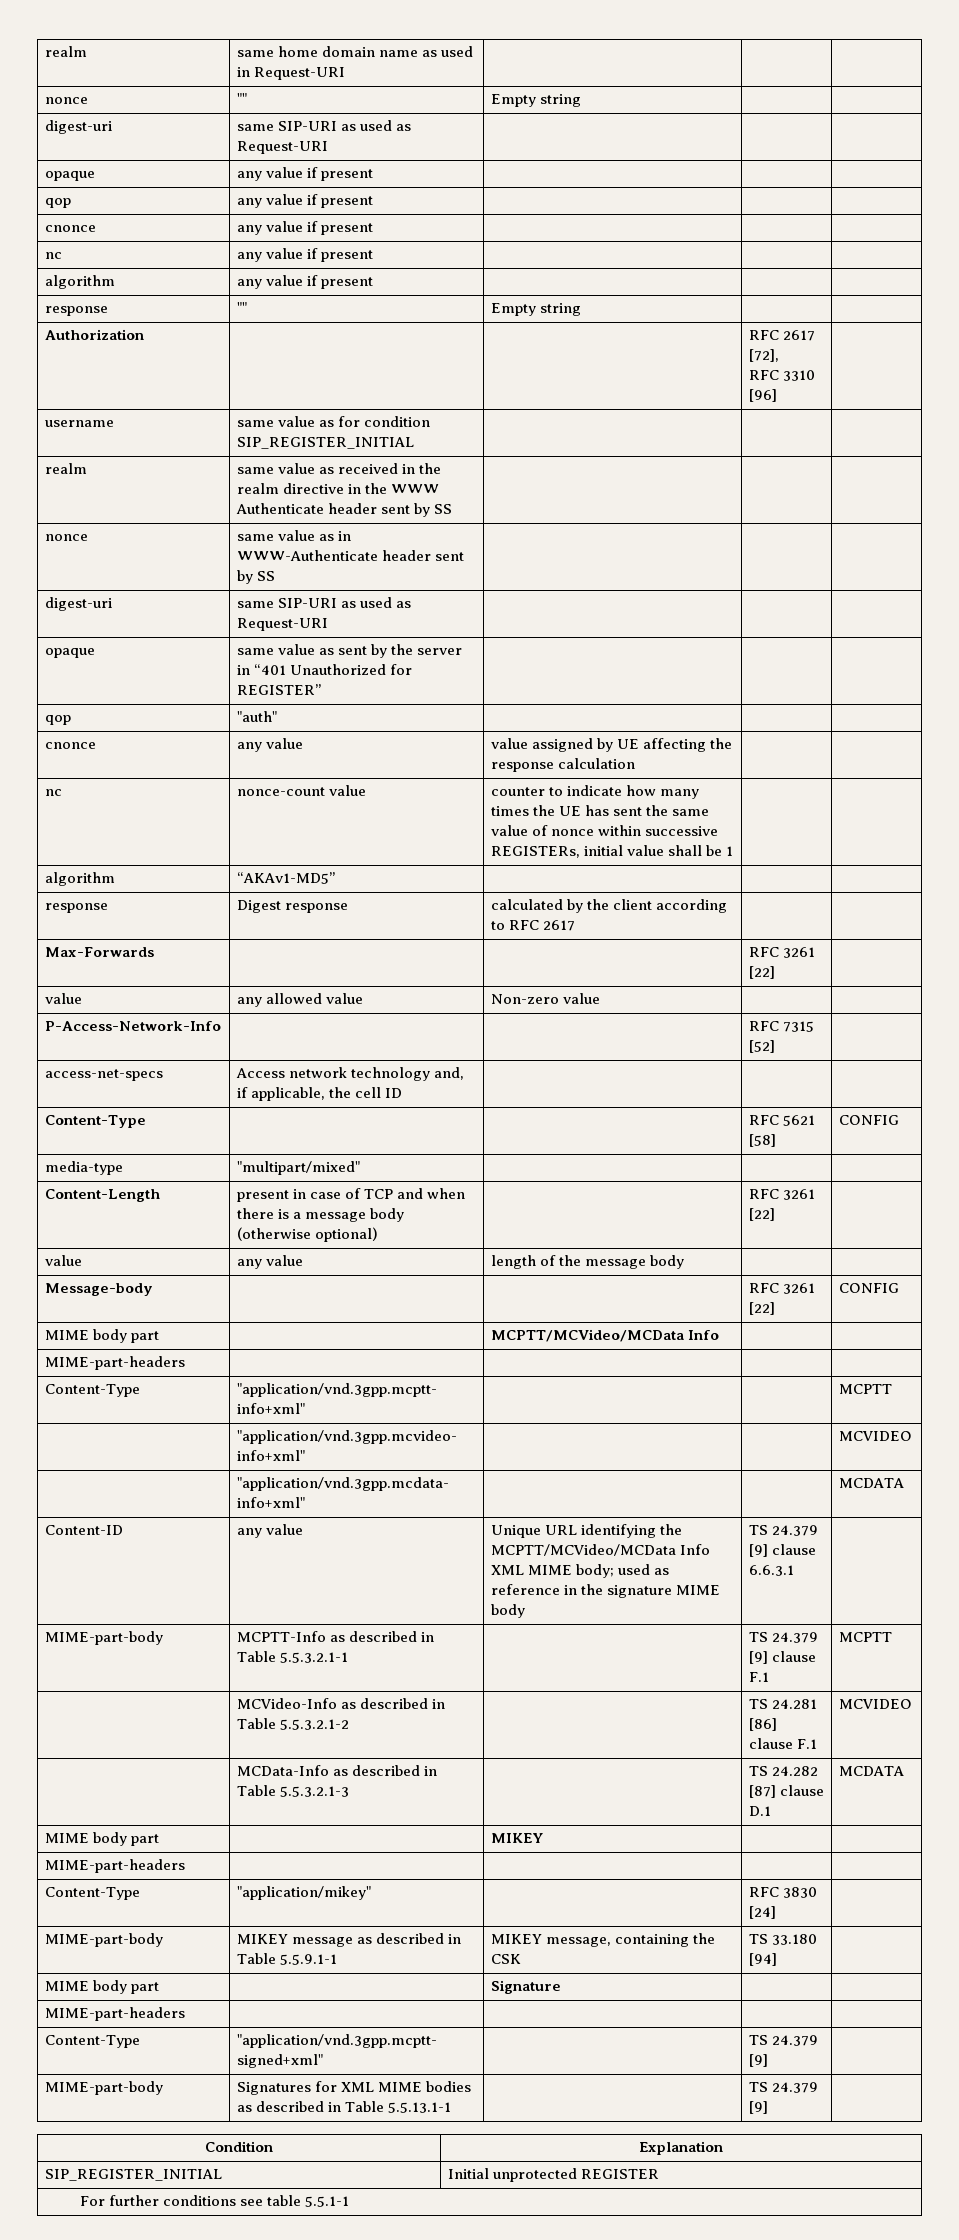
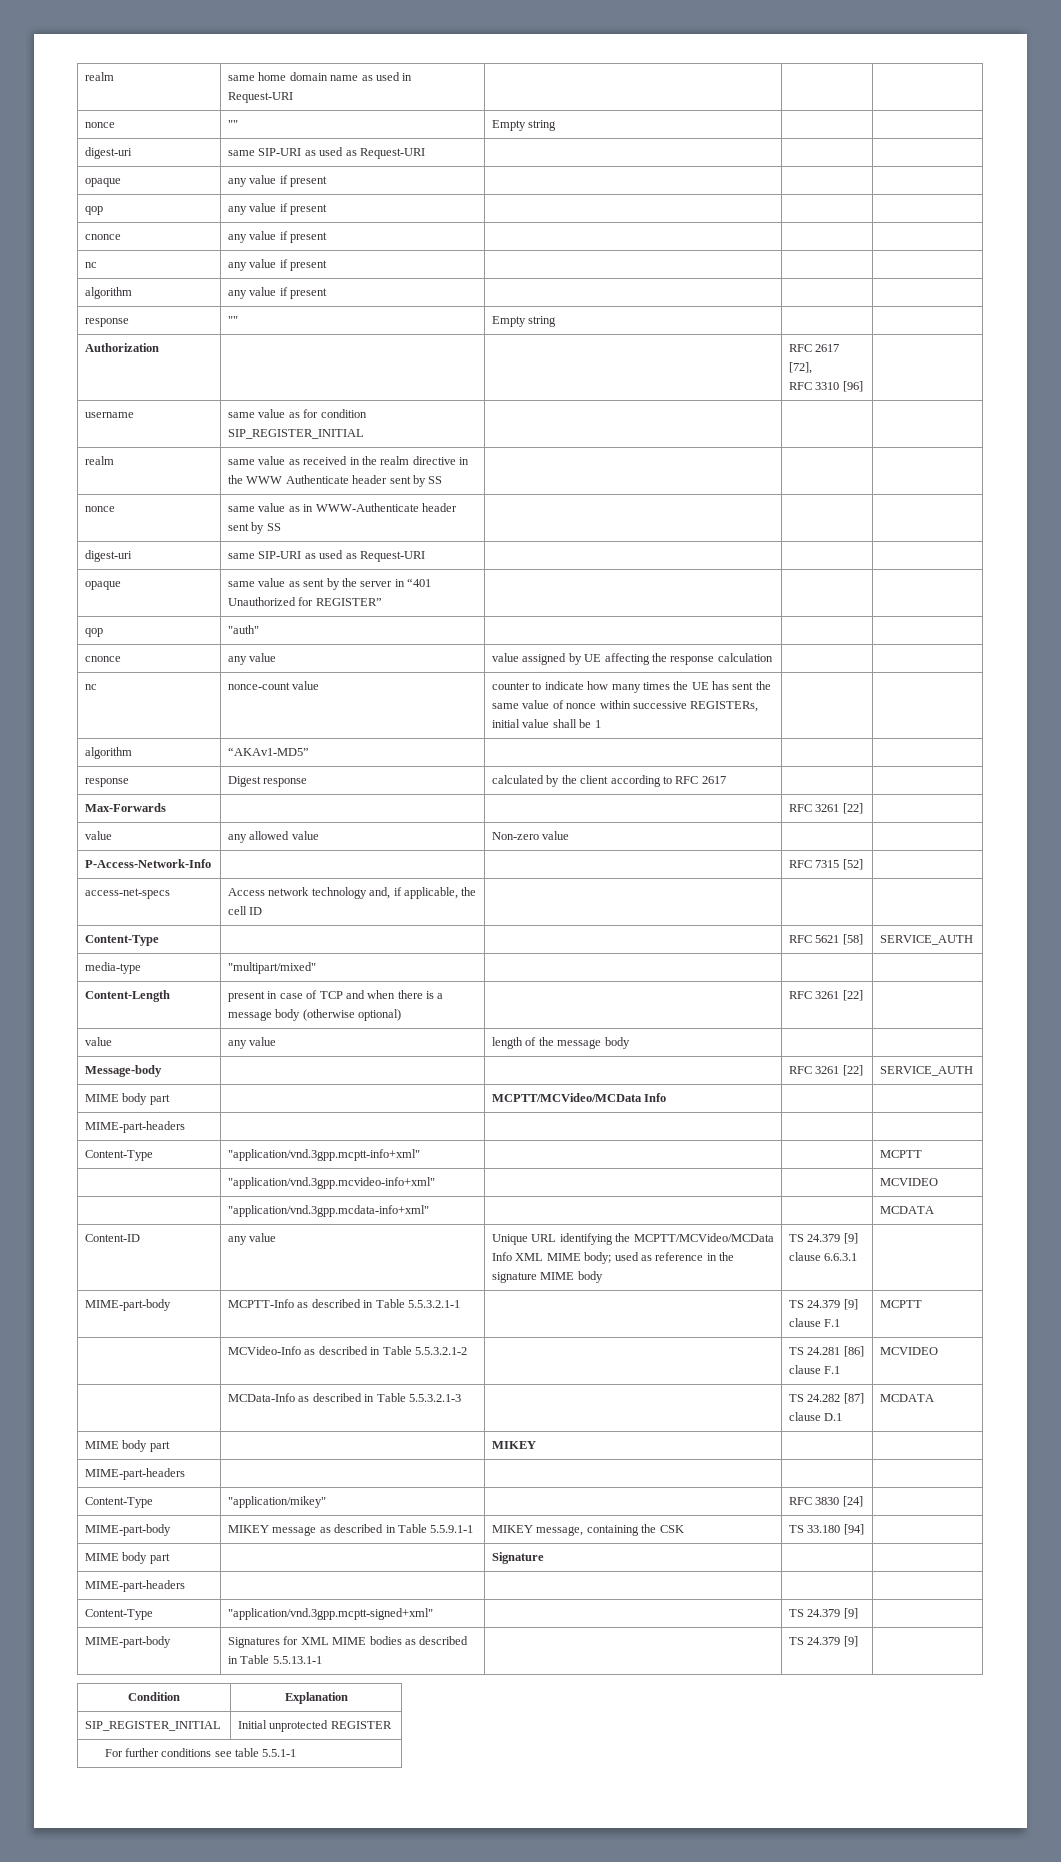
[838,1115,899,1125] CONFIG -> [880,935,974,945] SERVICE_AUTH
[838,1283,899,1293] CONFIG -> [880,1066,974,1076] SERVICE_AUTH

